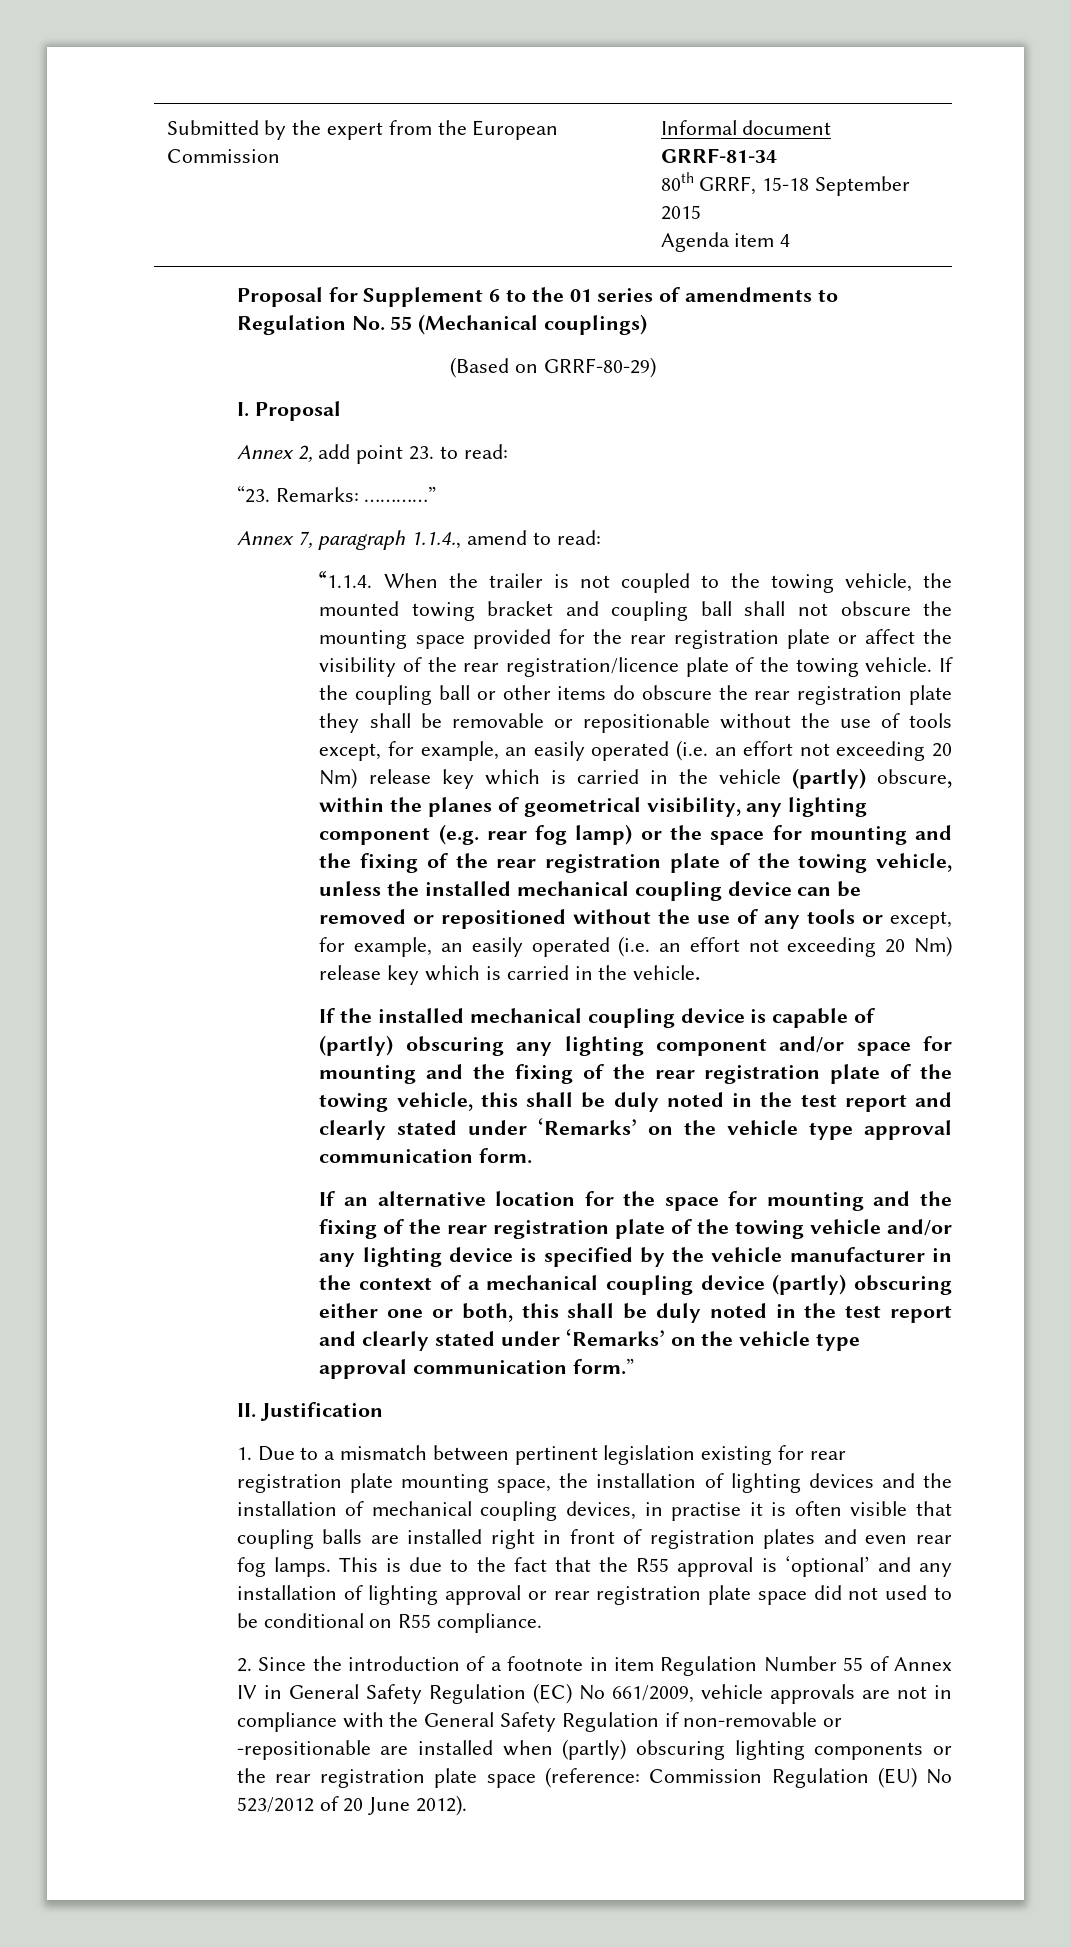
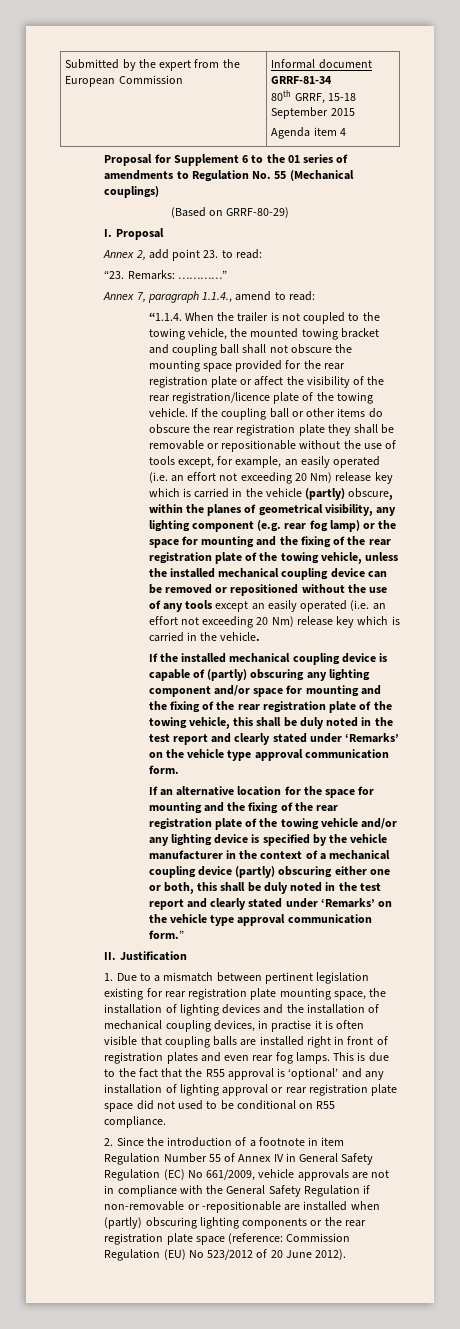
[862,911,953,929] [319,937,433,957] or except, for example, -> [215,601,249,612] except

